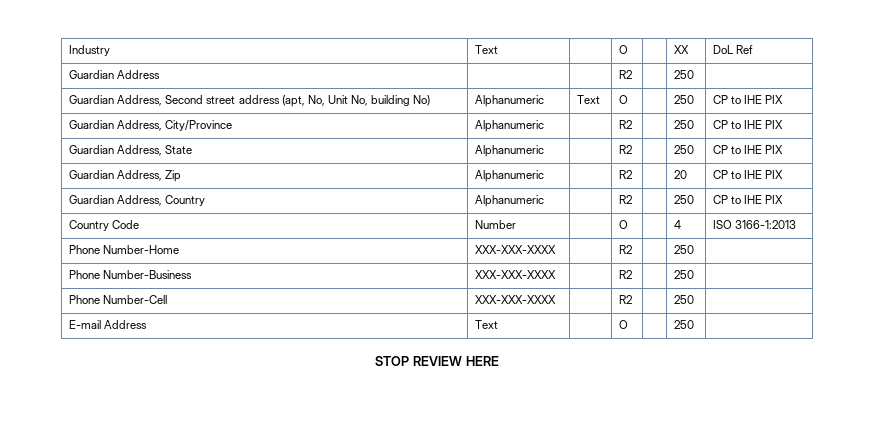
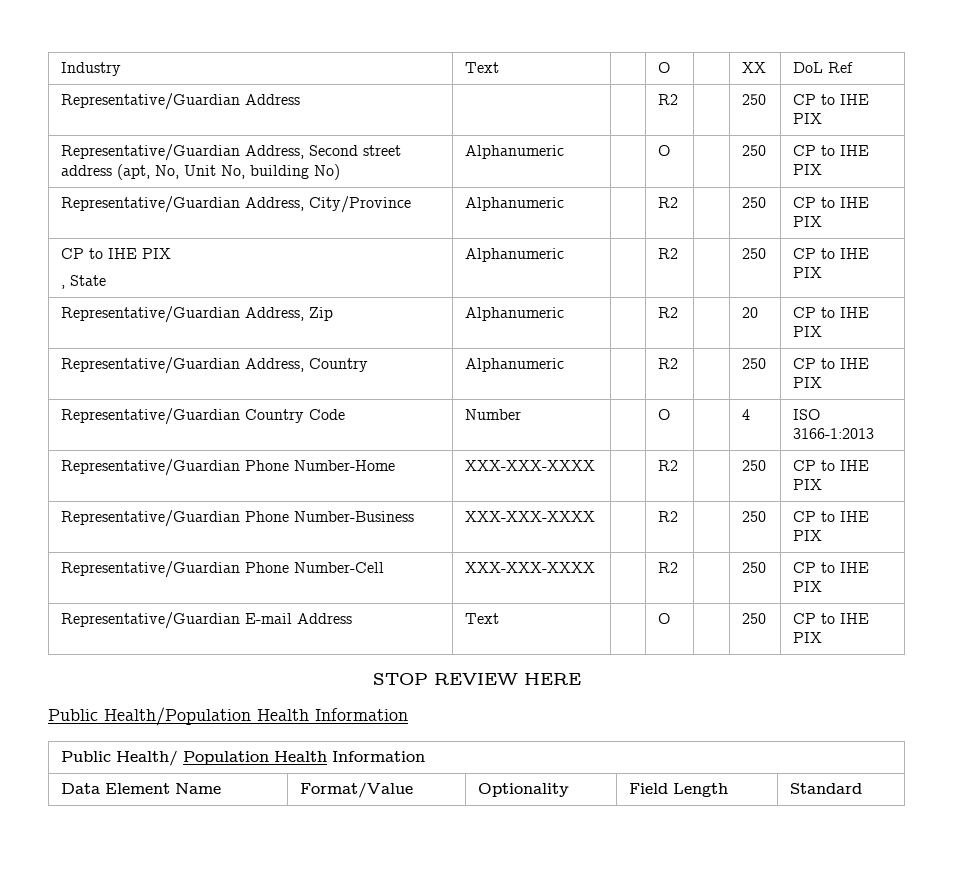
[69,70,115,79] Guardian -> [61,93,241,110] Representative/Guardian
[69,95,115,104] // Guardian -> [793,94,870,105] [793,113,823,124] [61,144,241,161] CP to IHE PIX // Representative/Guardian
[577,95,601,104] [619,95,629,104] [674,95,695,104] [713,95,784,104] [69,120,115,129] Text | O | | 250 | CP to IHE PIX // Guardian -> [658,145,671,156] [742,145,767,156] [793,145,870,156] [793,164,823,175] [61,196,241,213] | O | | 250 | CP to IHE PIX // Representative/Guardian
[69,145,163,156] Guardian Address, -> [61,248,172,259] [61,285,66,289] CP to IHE PIX // ,
[69,170,115,179] Guardian -> [61,306,241,323] Representative/Guardian
[69,195,115,204] Guardian -> [61,357,241,374] Representative/Guardian
(784, 199) none -> [61,408,241,425] Representative/Guardian
(797, 224) none -> [61,459,241,476] Representative/Guardian
(695, 249) // -> [793,460,870,471] [793,479,823,490] [61,510,241,527] CP to IHE PIX // Representative/Guardian
(695, 274) // -> [793,511,870,522] [793,530,823,541] [61,561,241,578] CP to IHE PIX // Representative/Guardian
(695, 299) // -> [793,562,870,573] [793,581,823,592] [61,612,241,629] CP to IHE PIX // Representative/Guardian
(695, 324) none -> [793,613,870,624] [793,632,823,643] CP to IHE PIX
(499, 361) none -> [48,707,408,726] [61,750,426,766] [61,783,222,794] [300,782,414,798] [478,783,570,797] [629,783,729,797] [790,783,863,794] // Public Health/Population Health Information // Public Health/ Population Health Information // Data Element Name | Format/Value | Optionality | Field Length | Standard

